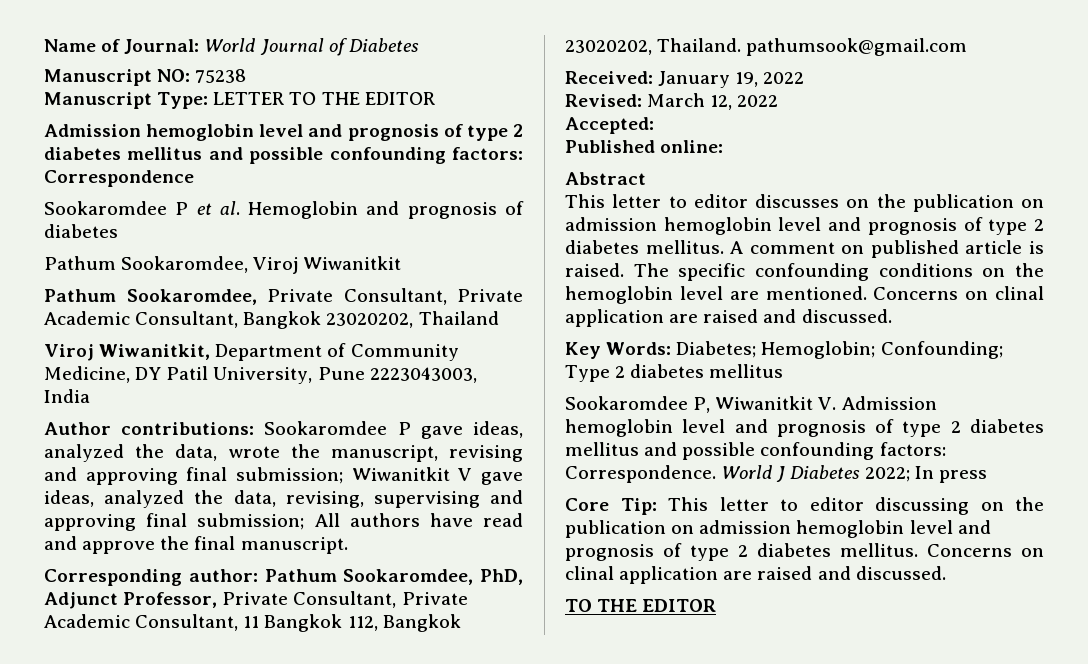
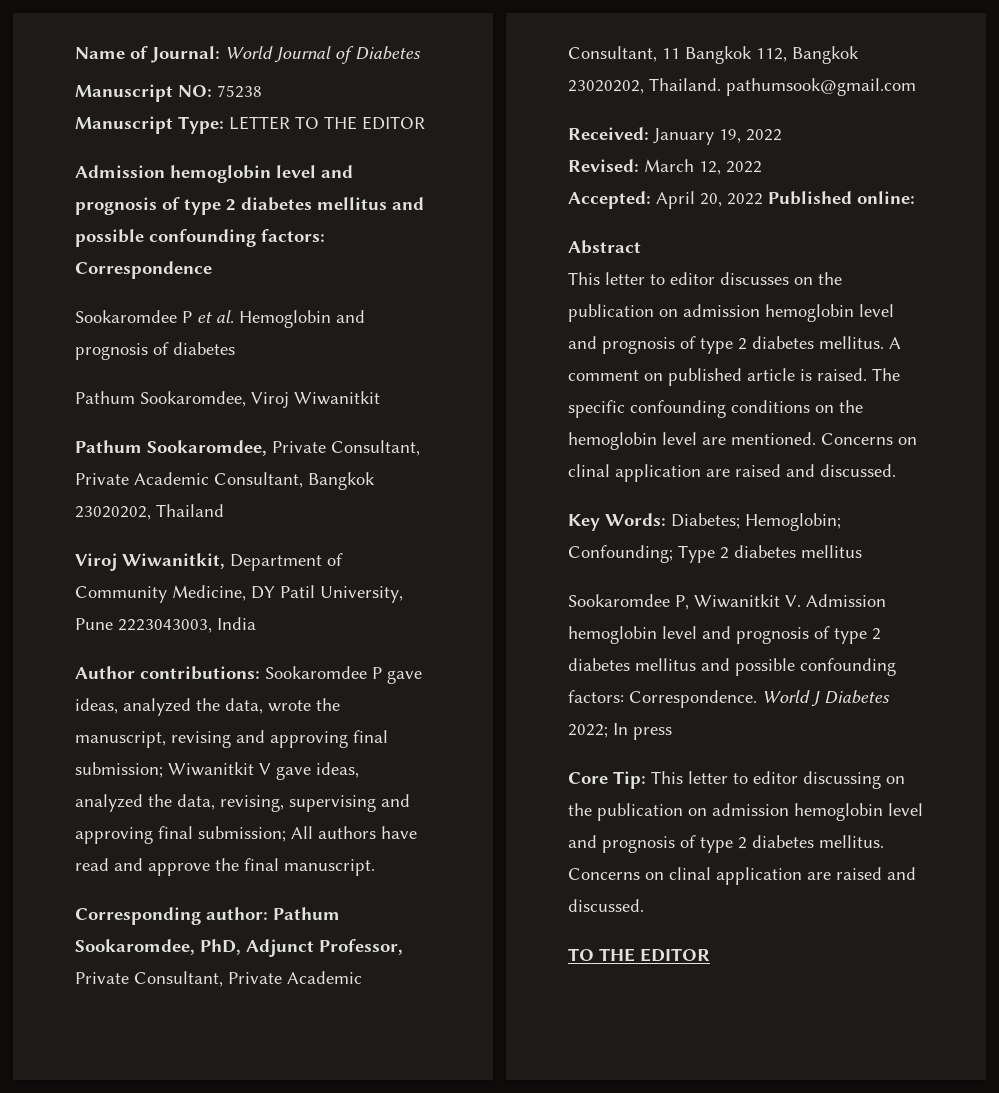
(654, 125) // -> [656,191,763,209] April 20, 2022

